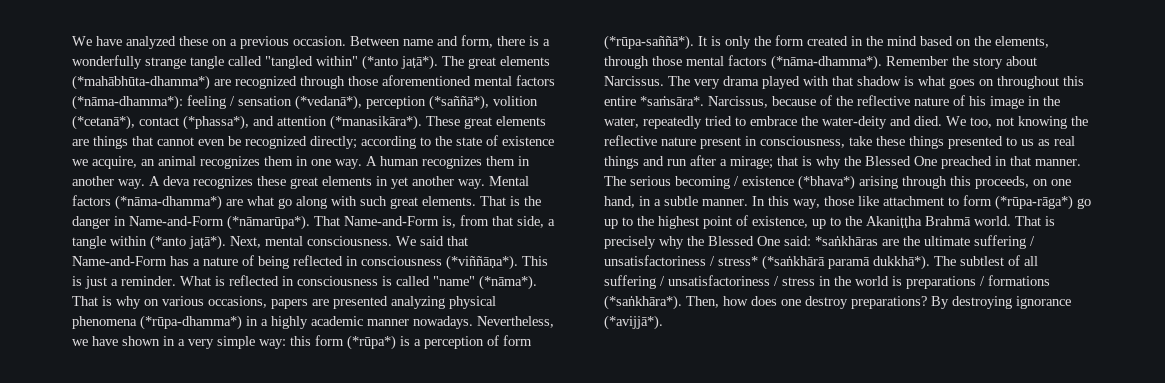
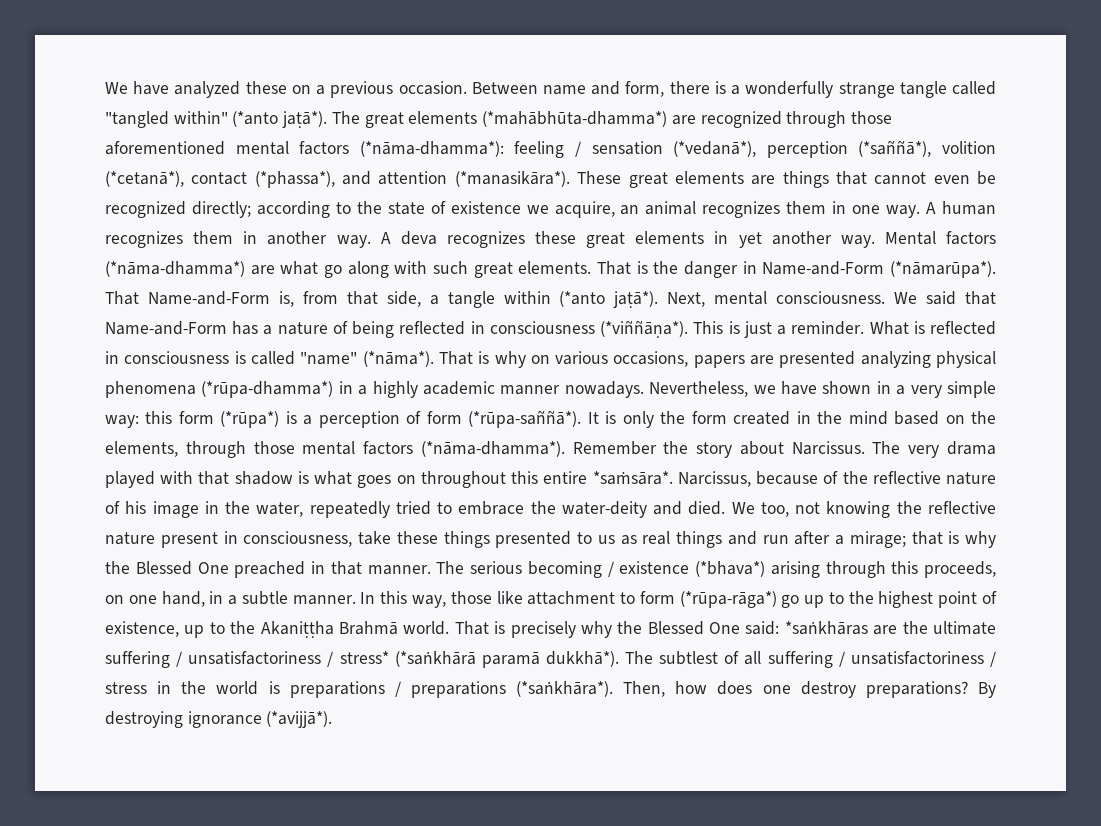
[988,275,1050,286] formations -> [410,681,506,698] preparations

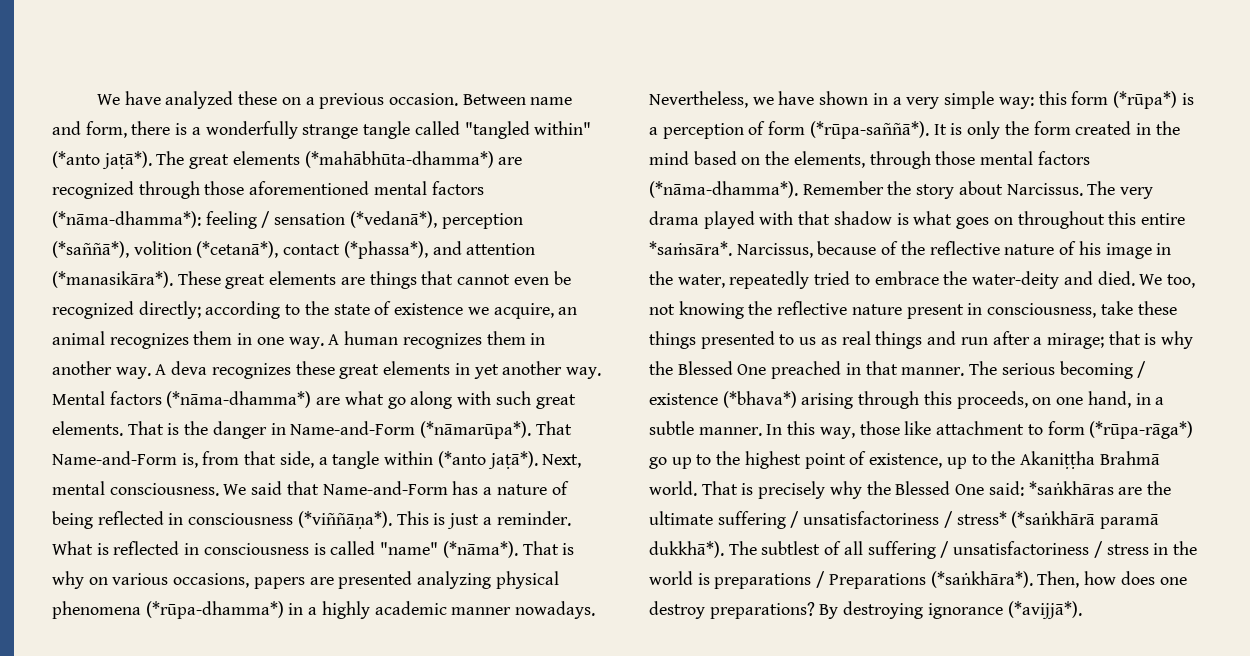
[410,681,506,698] preparations -> [828,573,926,589] Preparations

